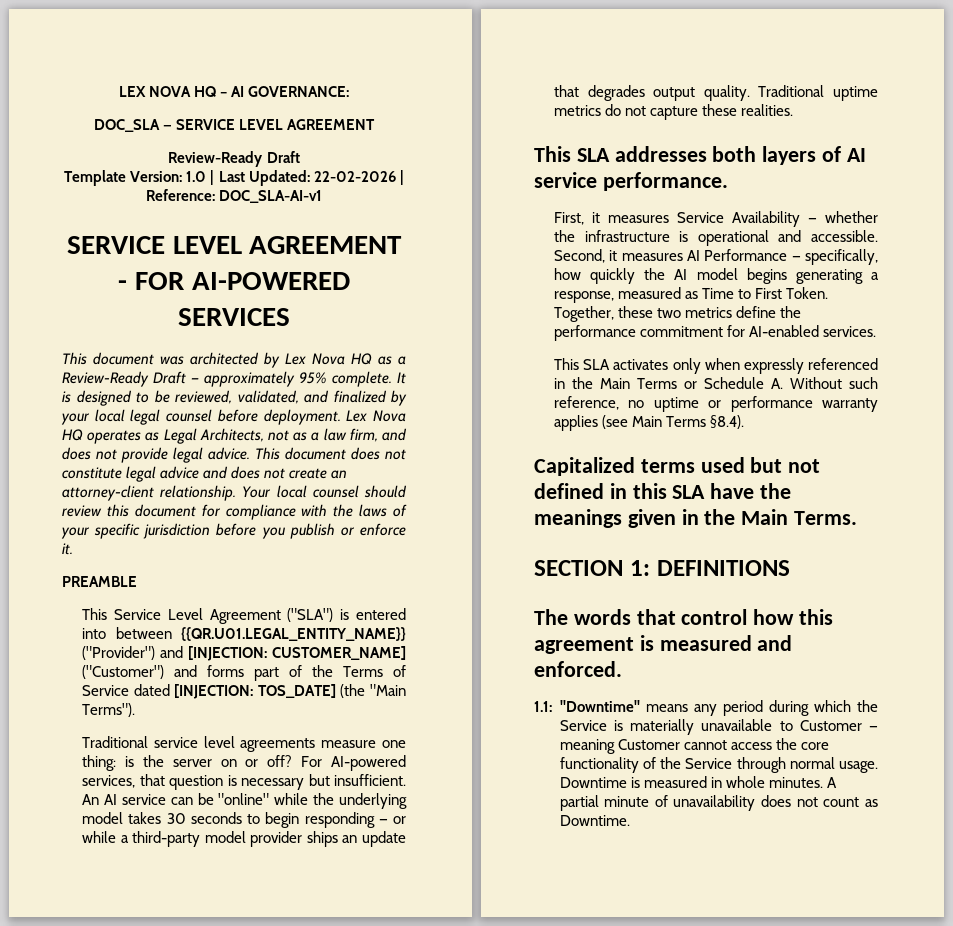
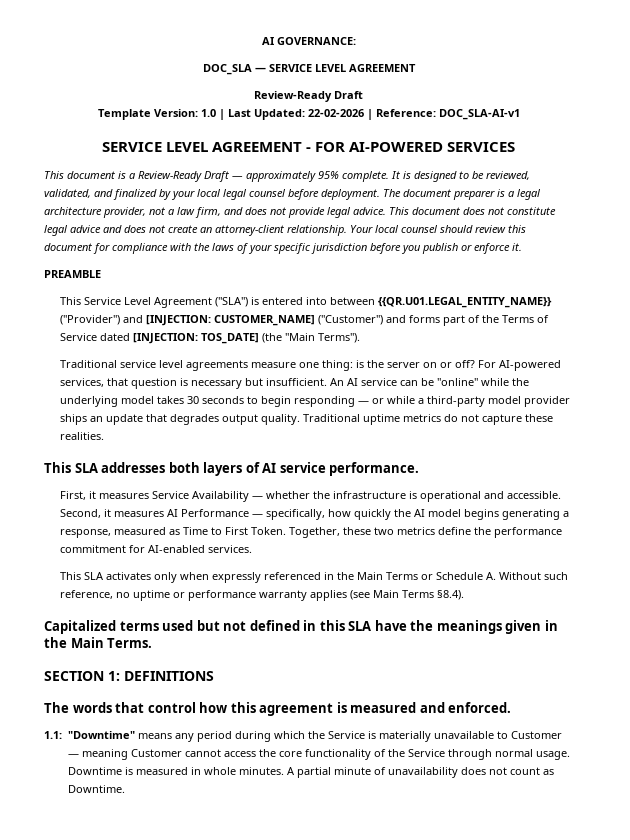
[118,86,228,97] LEX NOVA HQ – -> (261, 41) none
[160,352,392,368] was architected by Lex Nova HQ as -> [118,171,126,179] is
[346,410,407,422] [62,428,308,444] Lex Nova HQ operates as Legal Architects, not as -> [383,189,541,200] [44,207,165,218] The document preparer is a legal architecture provider, not

